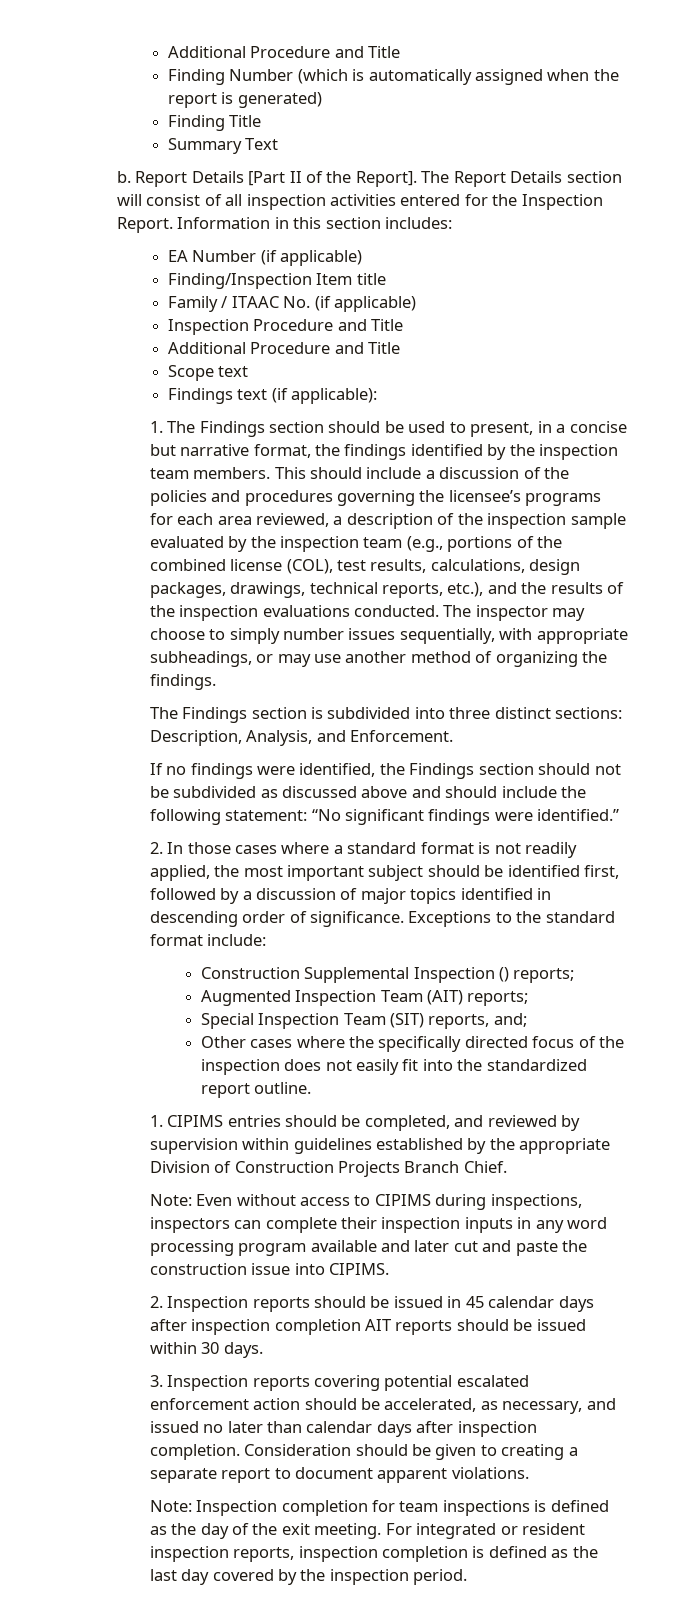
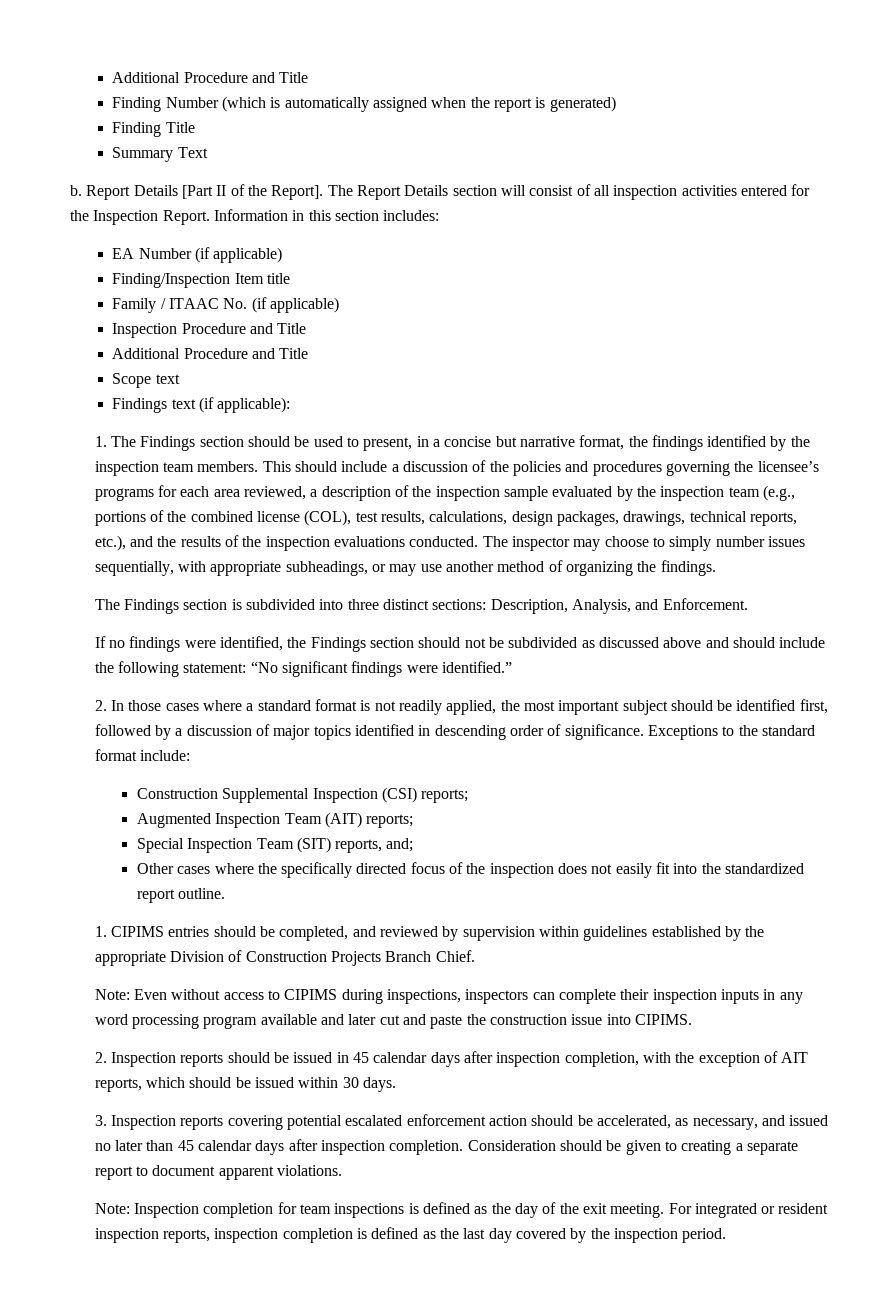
[498,967,509,982] () -> [381,787,417,803] (CSI)
[274,1319,453,1335] completion AIT reports -> [564,1051,809,1067] [94,1077,186,1092] completion, with the exception of AIT reports, which
(302, 1427) none -> [177,1140,194,1151] 45

